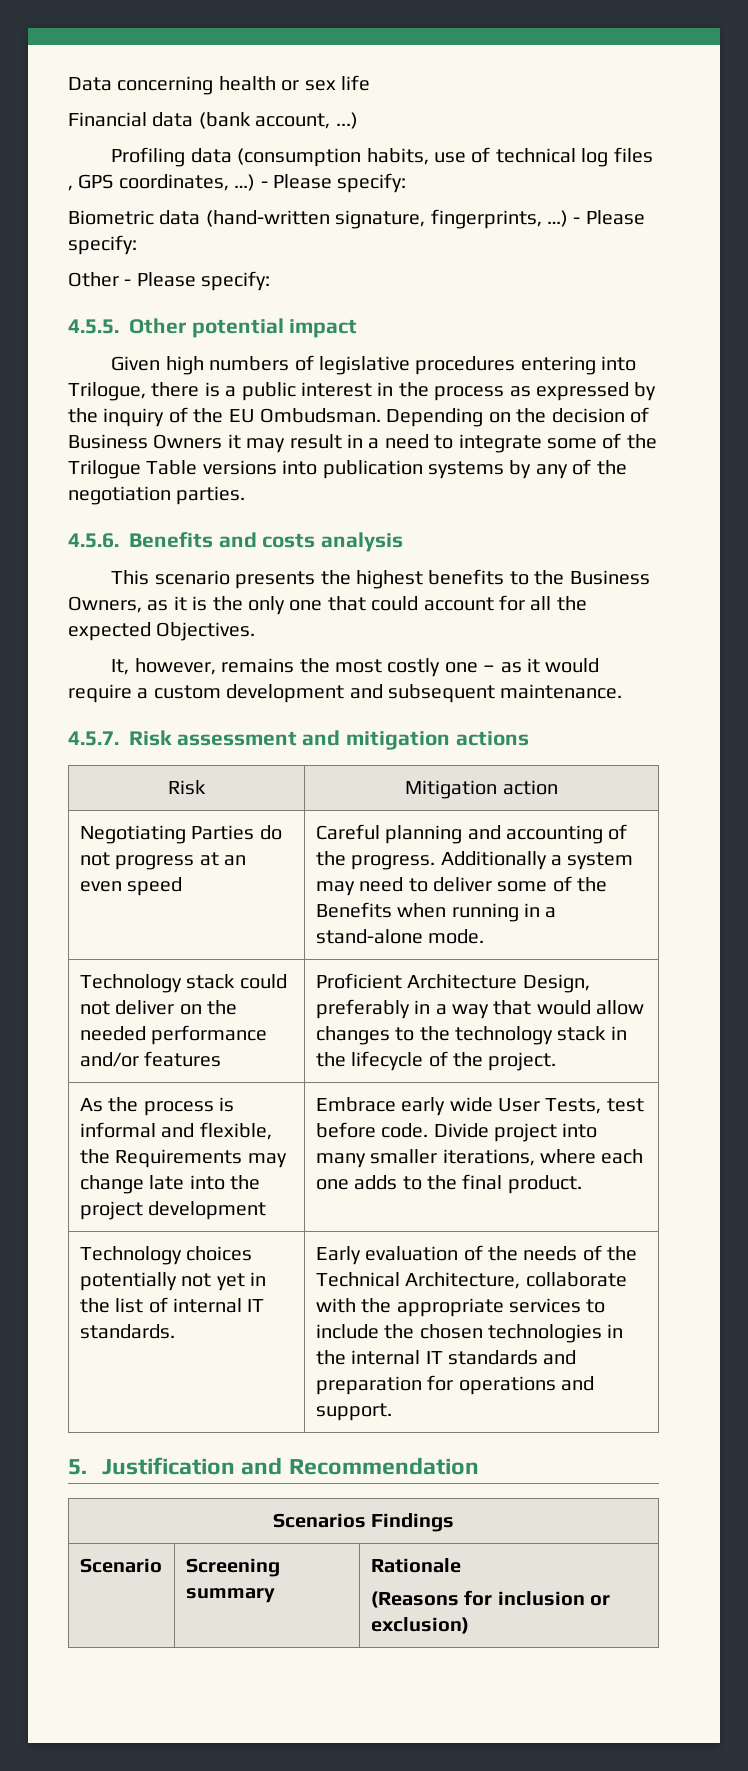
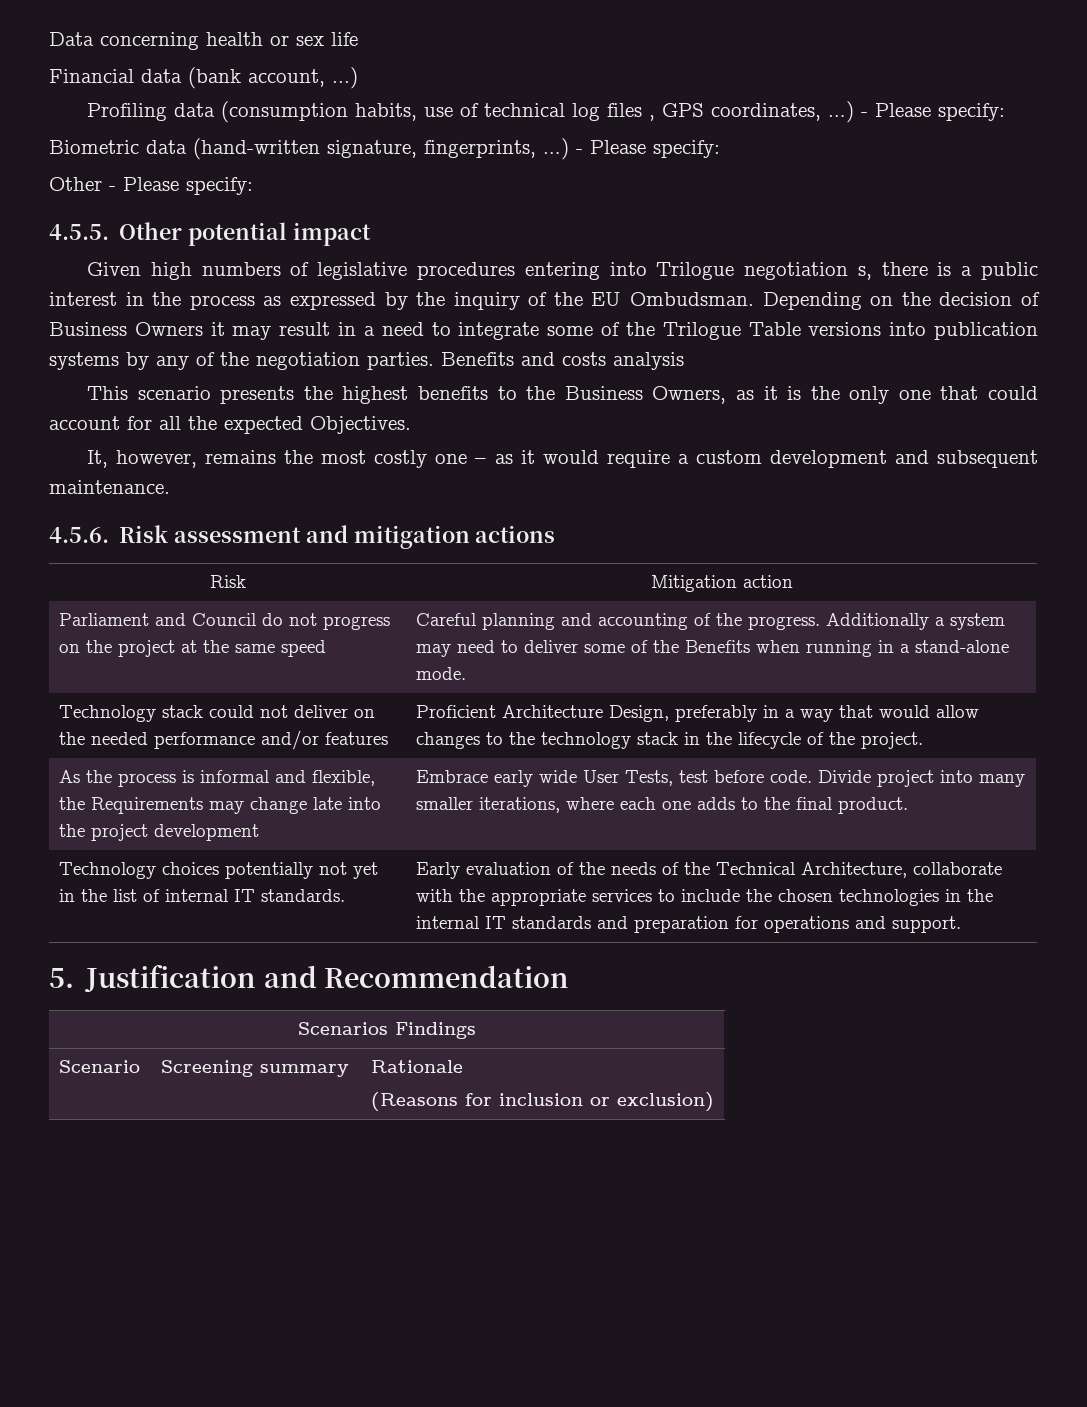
[68,382,146,401] Trilogue, -> [656,262,872,280] Trilogue negotiation s,
[68,533,119,548] // 4.5.6. -> (434, 361) none
[68,731,119,746] 4.5.7. -> [49,527,109,543] 4.5.6.
[79,825,282,844] [79,852,247,870] [79,881,122,892] Negotiating Parties do not progress at an even -> [59,613,391,630] [59,640,276,657] Parliament and Council do not progress on the project at the same

